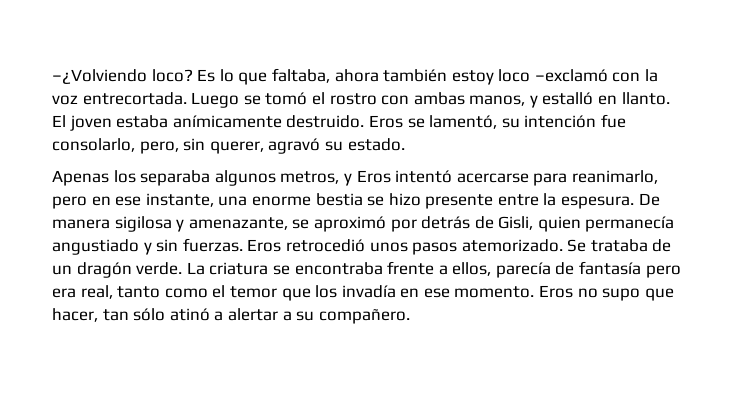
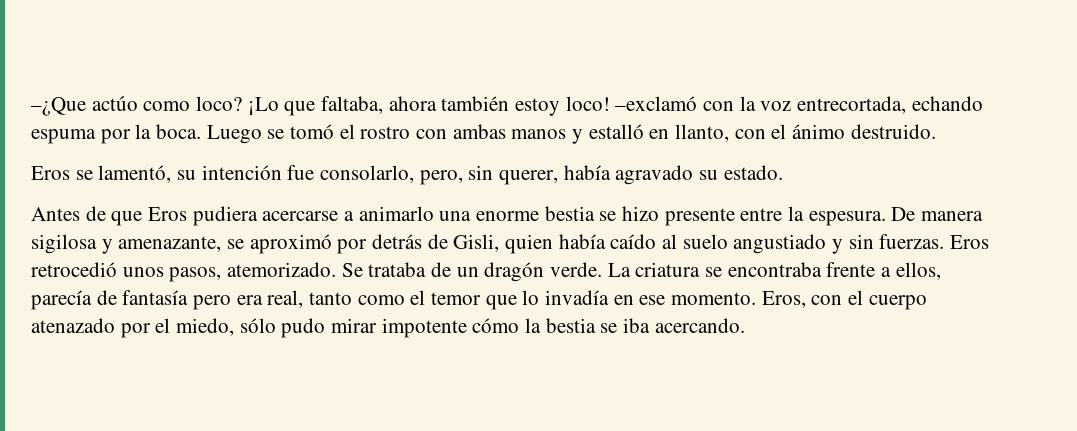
[52,69,234,84] –¿Volviendo loco? Es lo -> [31,96,279,116] –¿Que actúo como loco? ¡Lo
[498,69,531,82] loco -> [565,96,610,111] loco!
[82,92,187,105] entrecortada. -> [797,96,983,114] [31,124,202,144] entrecortada, echando espuma por la boca.
[469,95,526,106] manos, -> [511,129,567,139] manos
[621,92,670,105] [52,115,282,131] llanto. El joven estaba anímicamente -> [675,124,846,142] llanto, con el ánimo
(365, 121) none -> (936, 131) //
[268,138,321,154] agravó -> [563,165,694,185] había agravado
[52,170,658,186] [52,193,214,209] Apenas los separaba algunos metros, y Eros intentó acercarse para reanimarlo, pero en ese instante, -> [31,206,434,226] Antes de que Eros pudiera acercarse a animarlo
[585,216,675,232] permanecía -> [558,234,728,249] había caído al suelo
[412,242,458,255] pasos -> [169,267,222,282] pasos,
[315,285,338,298] los -> [522,290,540,305] lo
[539,285,674,301] [52,308,410,324] Eros no supo que hacer, tan sólo atinó a alertar a su compañero. -> [761,290,927,310] [31,318,745,338] Eros, con el cuerpo atenazado por el miedo, sólo pudo mirar impotente cómo la bestia se iba acercando.

